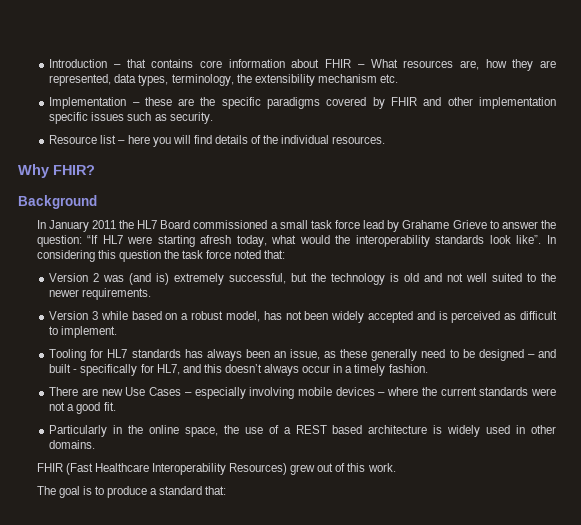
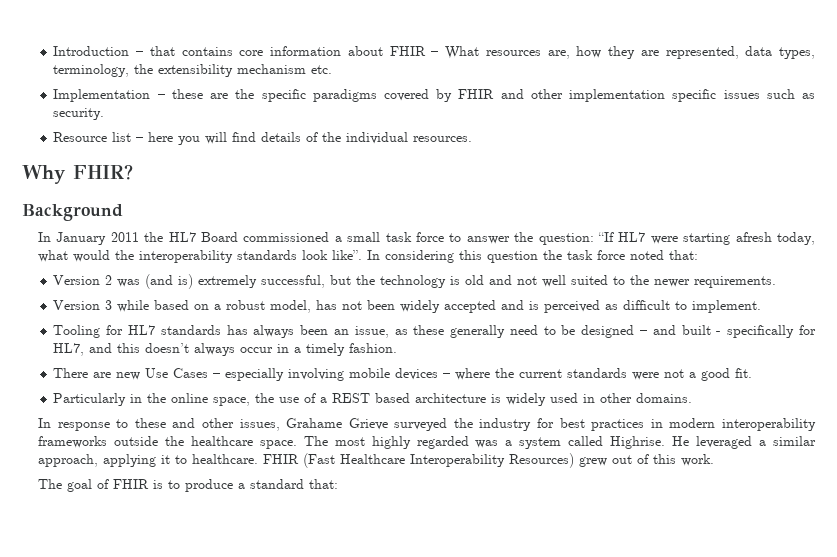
[363,220,487,232] lead by Grahame Grieve -> (445, 237) none
(96, 444) none -> [38,418,816,431] [38,436,816,449] [38,454,259,467] In response to these and other issues, Grahame Grieve surveyed the industry for best practices in modern interoperability frameworks outside the healthcare space. The most highly regarded was a system called Highrise. He leveraged a similar approach, applying it to healthcare.
(80, 492) none -> [97,479,150,489] of FHIR

